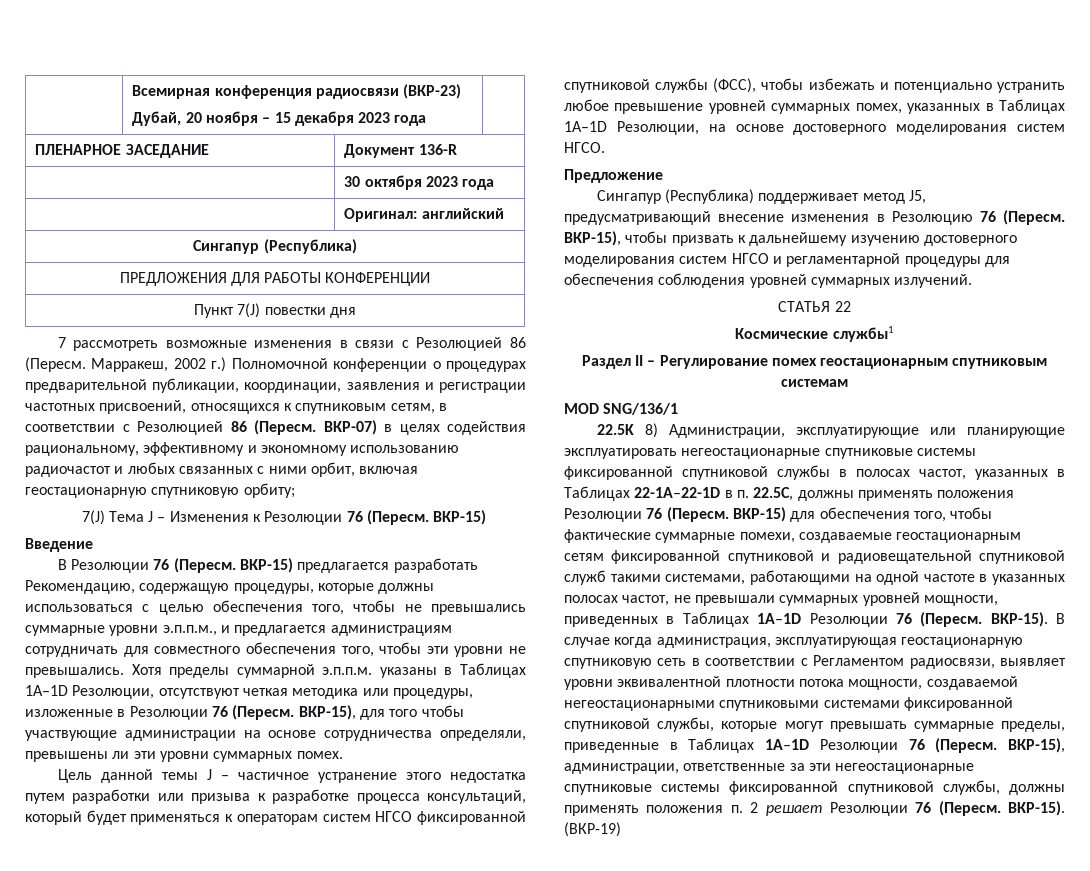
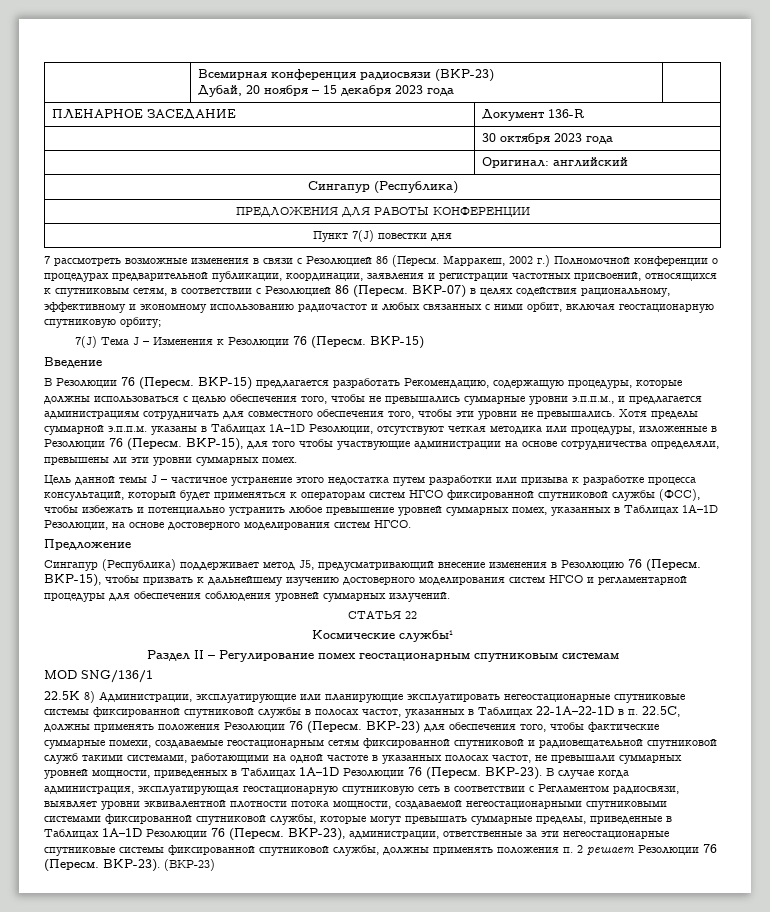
[732,507,786,522] ВКР-15) -> [366,721,420,734] ВКР-23)
[990,612,1048,627] ВКР-15). -> [485,767,542,780] ВКР-23).
[1008,738,1065,753] ВКР-15), -> [288,828,345,841] ВКР-23),
[1008,801,1065,816] [564,822,621,837] ВКР-15). (ВКР-19) -> [103,859,215,872] ВКР-23). (ВКР-23)

